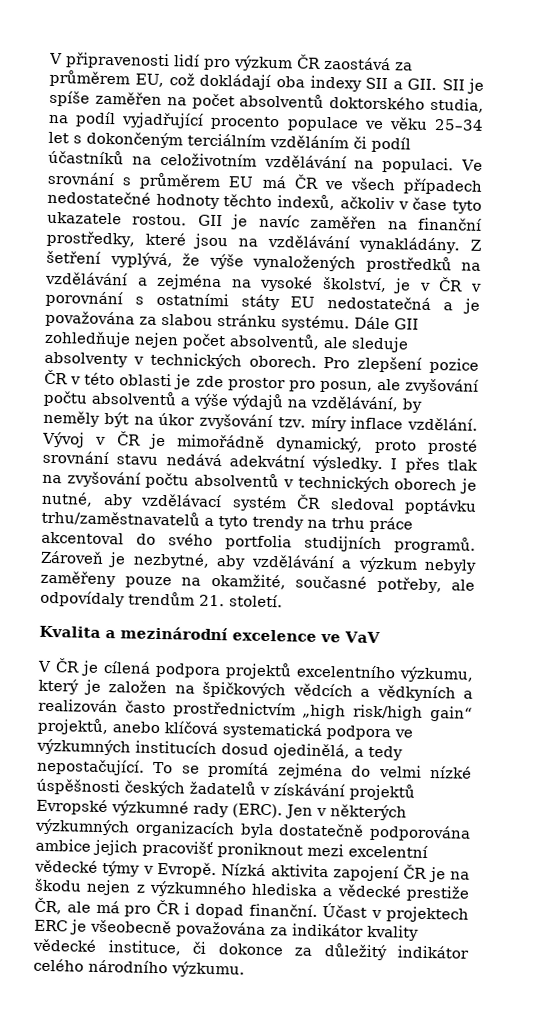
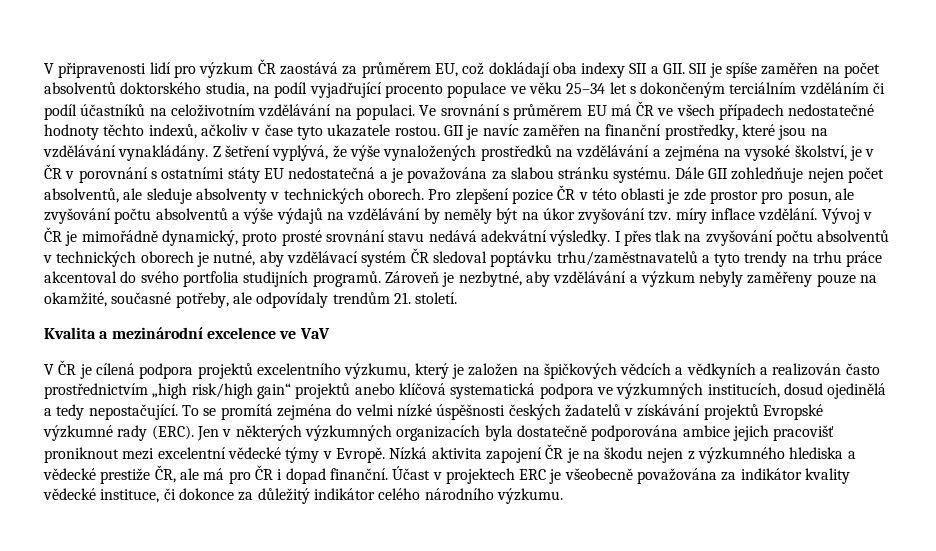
[310,395,398,412] vzdělávání, -> [347,208,421,221] vzdělávání
[37,717,109,736] projektů, -> [295,383,351,399] projektů
[135,740,350,760] institucích dosud ojedinělá, -> [707,383,887,399] institucích, dosud ojedinělá

